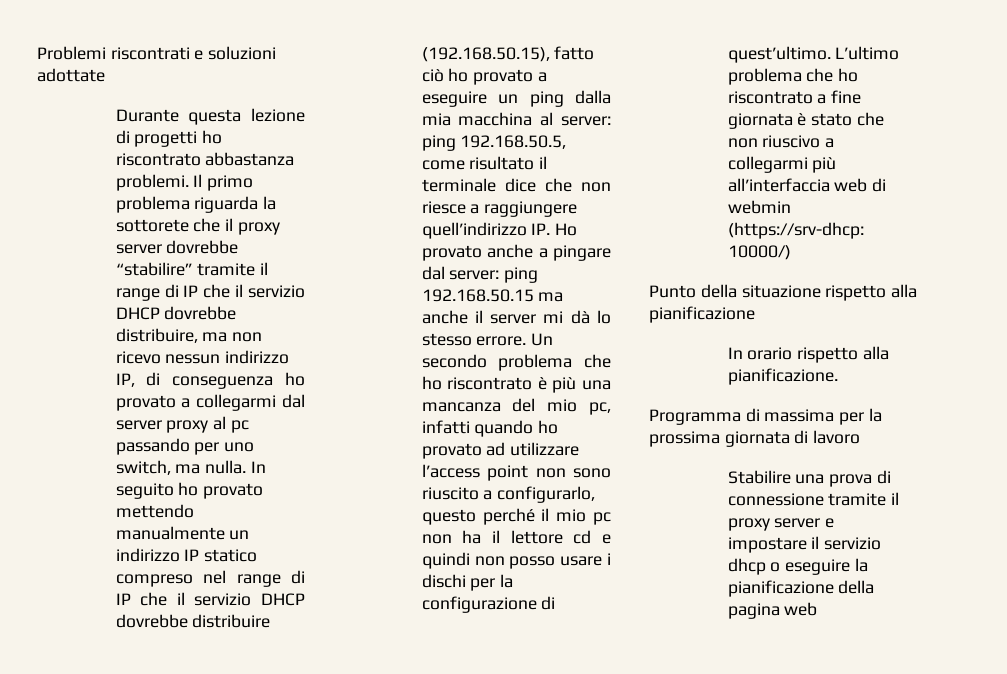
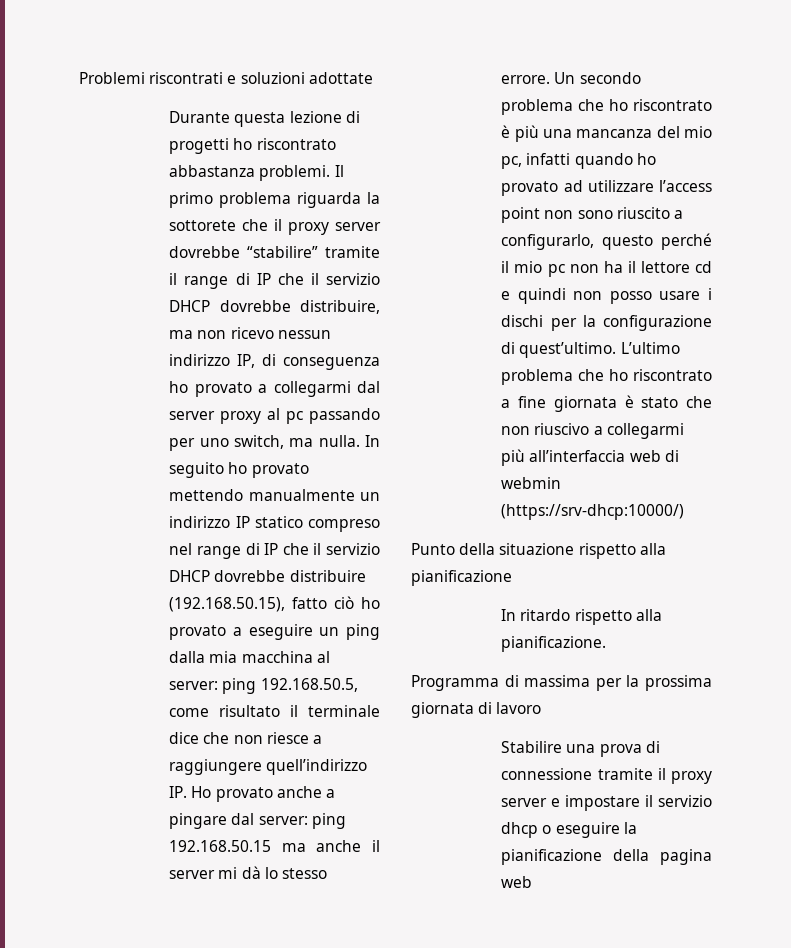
[747,347,793,360] orario -> [520,609,571,621] ritardo

